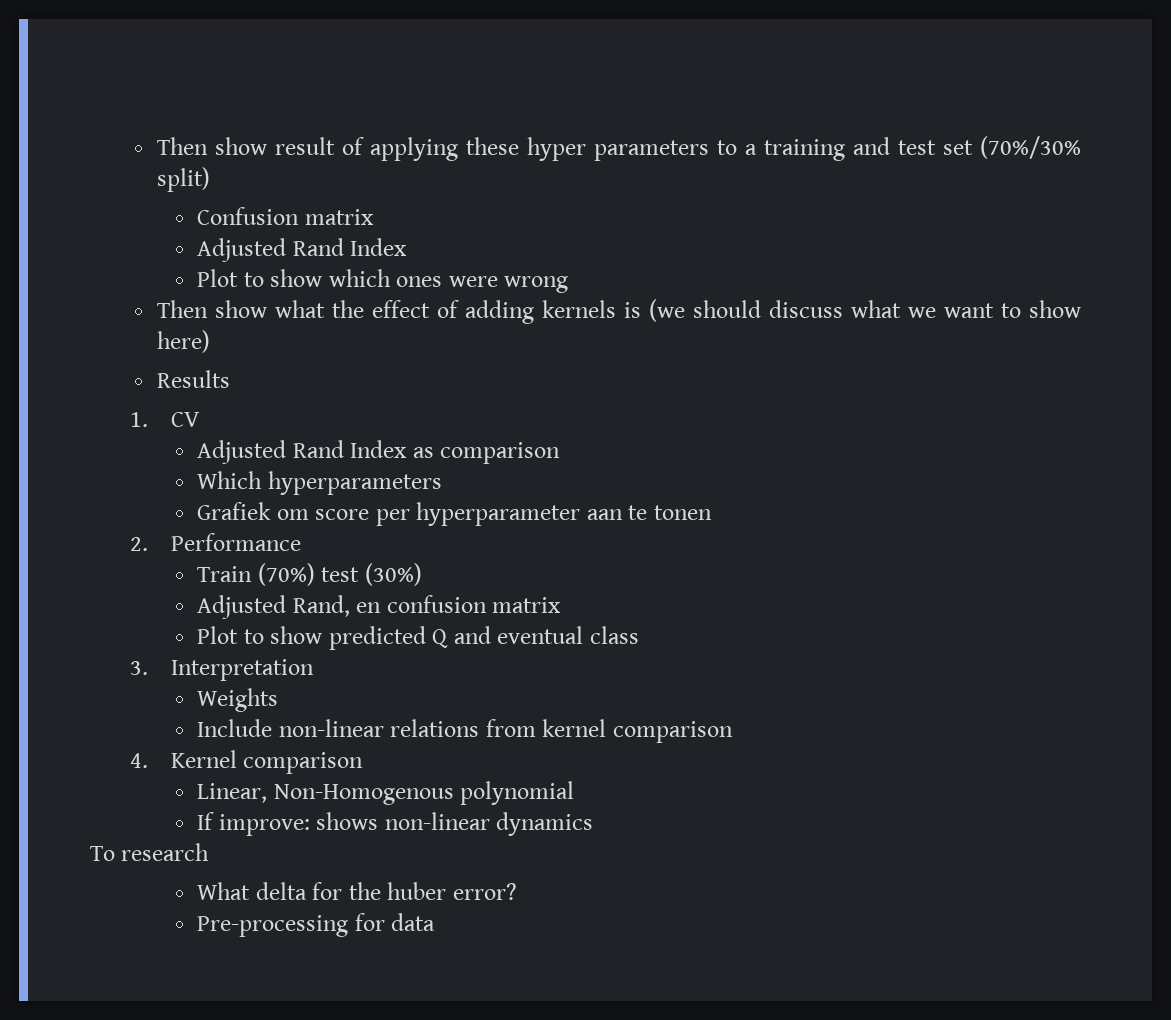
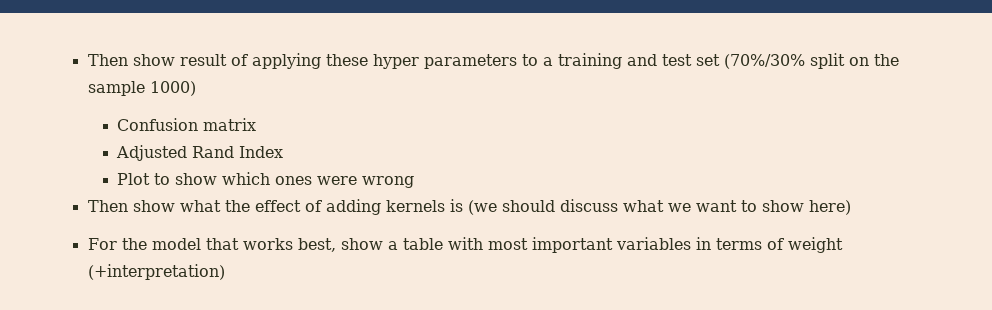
[156,167,210,192] split) -> [809,53,899,69] [87,81,196,96] split on the sample 1000)
[156,370,230,388] [130,412,200,427] [197,440,561,464] [197,471,442,495] [197,502,712,526] [130,533,301,551] [197,563,422,586] [197,595,562,619] [197,626,639,650] [130,659,314,681] [197,688,279,712] [197,719,733,743] [130,750,364,774] [197,781,575,805] [197,812,594,836] [90,843,210,861] [197,882,517,900] [197,913,436,937] Results // 1. CV // Adjusted Rand Index as comparison // Which hyperparameters // Grafiek om score per hyperparameter aan te tonen // 2. Performance // Train (70%) test (30%) // Adjusted Rand, en confusion matrix // Plot to show predicted Q and eventual class // 3. Interpretation // Weights // Include non-linear relations from kernel comparison // 4. Kernel comparison // Linear, Non-Homogenous polynomial // If improve: shows non-linear dynamics // To research // What delta for the huber error? // Pre-processing for data -> [87,237,843,253] [87,264,225,280] For the model that works best, show a table with most important variables in terms of weight (+interpretation)

